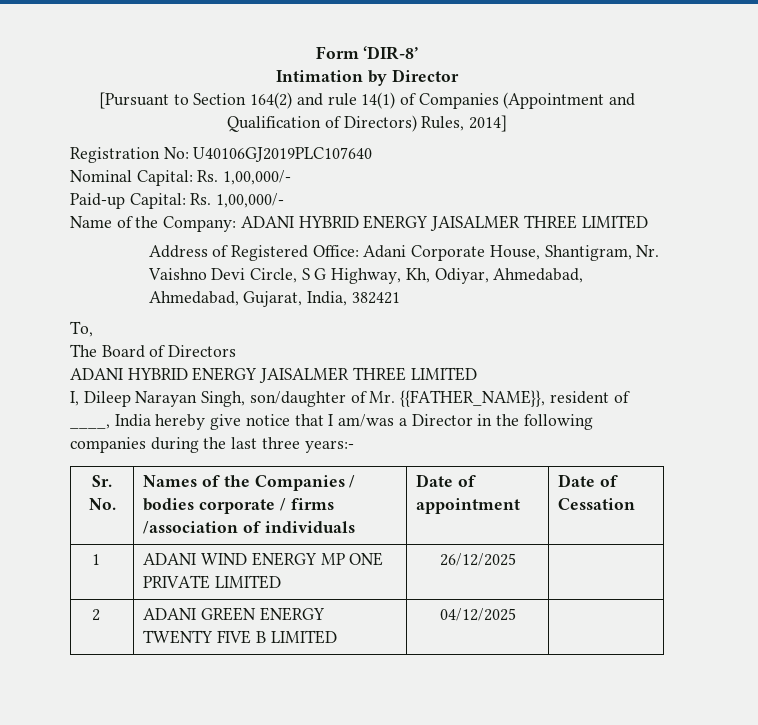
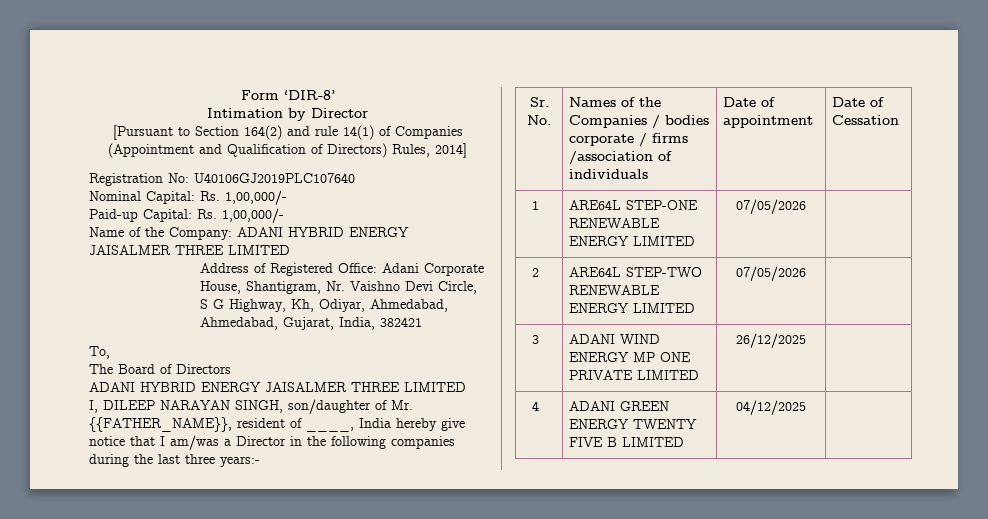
[83,391,246,407] Dileep Narayan Singh, -> [103,400,283,413] DILEEP NARAYAN SINGH,
(101, 559) none -> [568,200,698,210] [568,218,660,228] [568,236,695,246] [736,199,806,214] [532,268,540,277] [568,267,702,277] [568,285,660,295] [568,303,695,313] [736,266,806,281] [532,335,540,344] | ARE64L STEP-ONE RENEWABLE ENERGY LIMITED | 07/05/2026 | // 2 | ARE64L STEP-TWO RENEWABLE ENERGY LIMITED | 07/05/2026 | // 3
[92,609,101,621] 2 -> [532,401,540,411] 4

